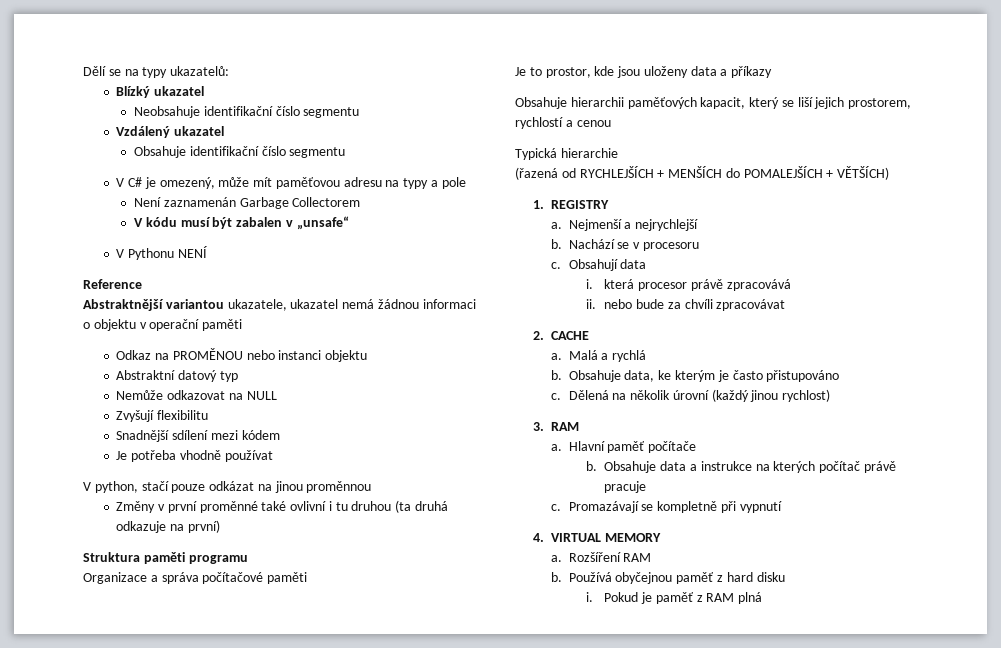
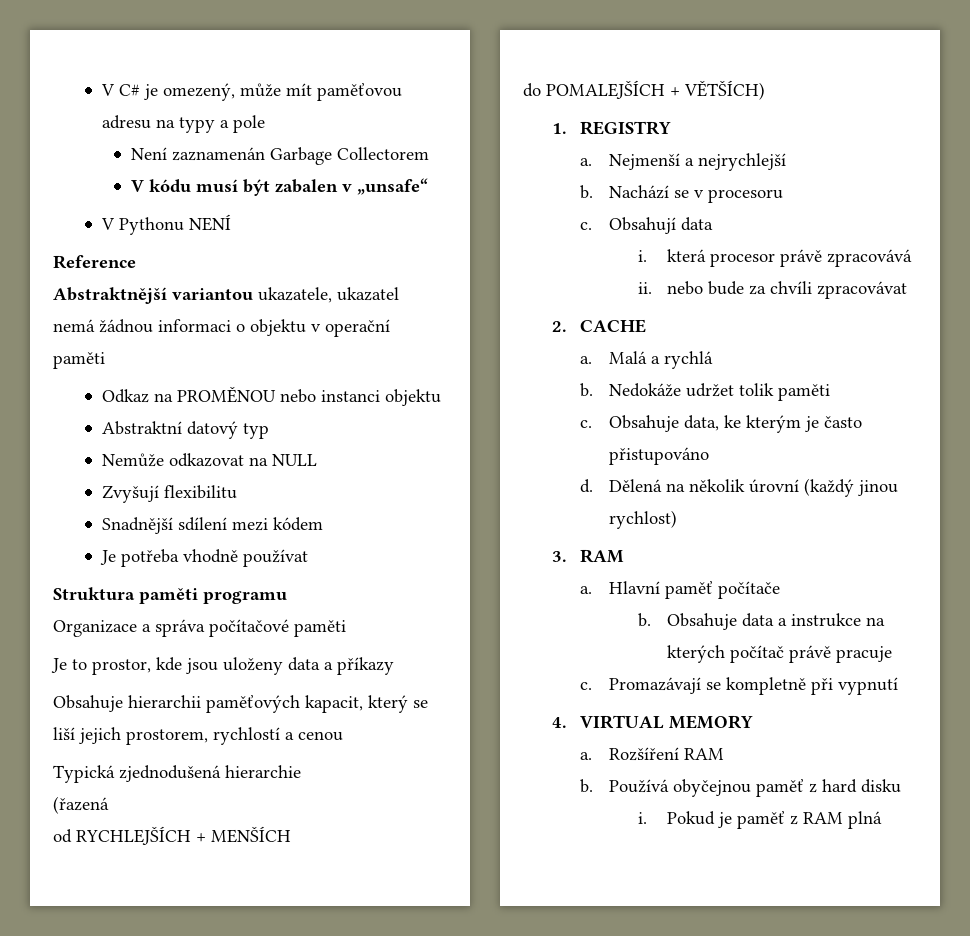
[83,66,230,78] [116,86,205,98] [134,106,360,118] [116,126,225,138] [134,146,346,158] Dělí se na typy ukazatelů: // Blízký ukazatel // Neobsahuje identifikační číslo segmentu // Vzdálený ukazatel // Obsahuje identifikační číslo segmentu // -> (101, 90) none
[83,481,372,493] [116,500,449,513] [116,520,220,533] // V python, stačí pouze odkázat na jinou proměnnou // Změny v první proměnné také ovlivní i tu druhou (ta druhá odkazuje na první) -> (309, 558) none
(557, 154) none -> [119,765,221,782] zjednodušená
(558, 173) none -> (109, 805) //
(723, 172) none -> (291, 834) //
(562, 375) none -> [609,383,831,401] [580,420,593,428] Nedokáže udržet tolik paměti // c.
[550,393,561,400] c. -> [580,479,594,493] d.

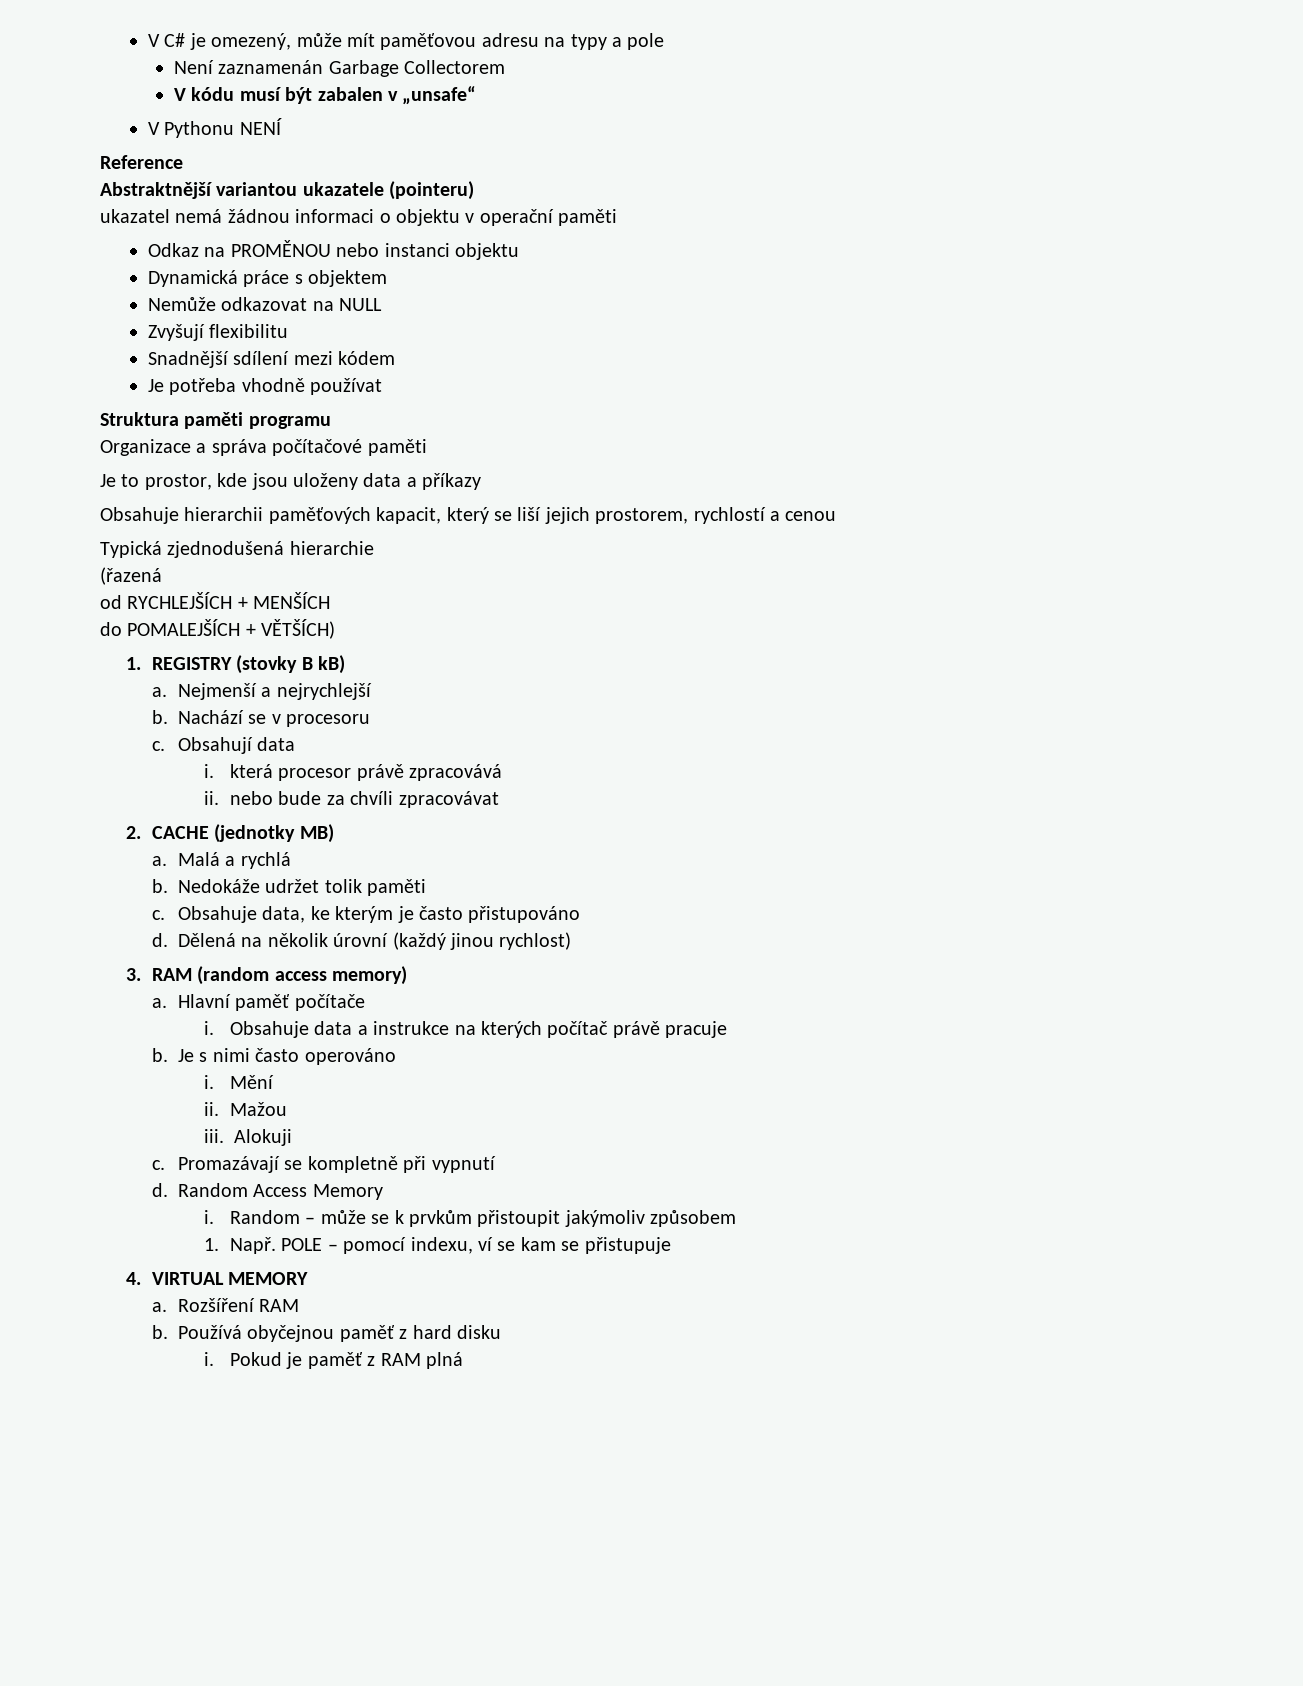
[258,287,332,303] ukazatele, -> [302,181,475,200] ukazatele (pointeru) //
[102,421,270,439] Abstraktní datový typ -> [148,270,388,287] Dynamická práce s objektem
(672, 128) none -> [236,655,346,674] (stovky B kB)
(647, 326) none -> [214,824,334,843] (jednotky MB)
(625, 556) none -> [197,966,408,985] (random access memory)
[637,613,651,627] b. -> [204,1021,215,1035] i.
(892, 654) none -> [152,1048,396,1065] [204,1075,275,1089] [204,1102,288,1116] [204,1129,293,1146] // b. Je s nimi často operováno // i. Mění // ii. Mažou // iii. Alokuji
(899, 686) none -> [152,1183,383,1200] [204,1210,737,1227] [204,1237,671,1254] // d. Random Access Memory // i. Random – může se k prvkům přistoupit jakýmoliv způsobem // 1. Např. POLE – pomocí indexu, ví se kam se přistupuje

